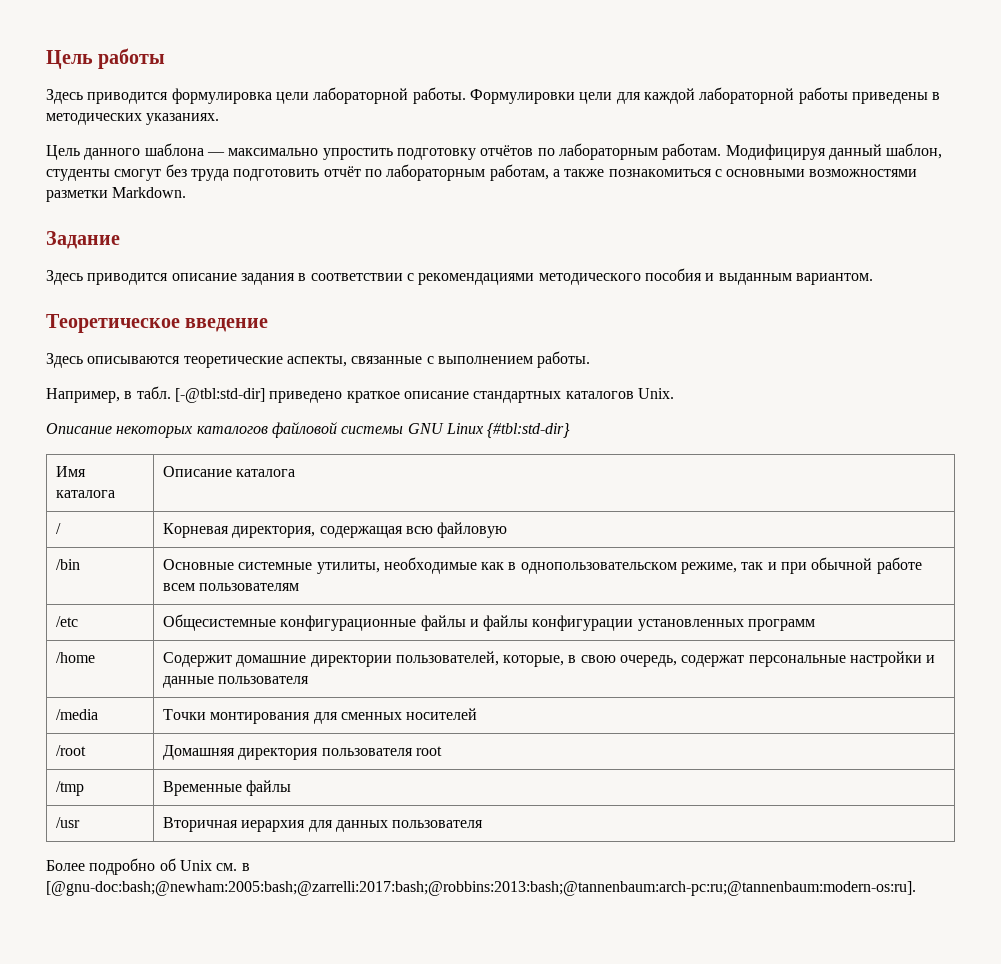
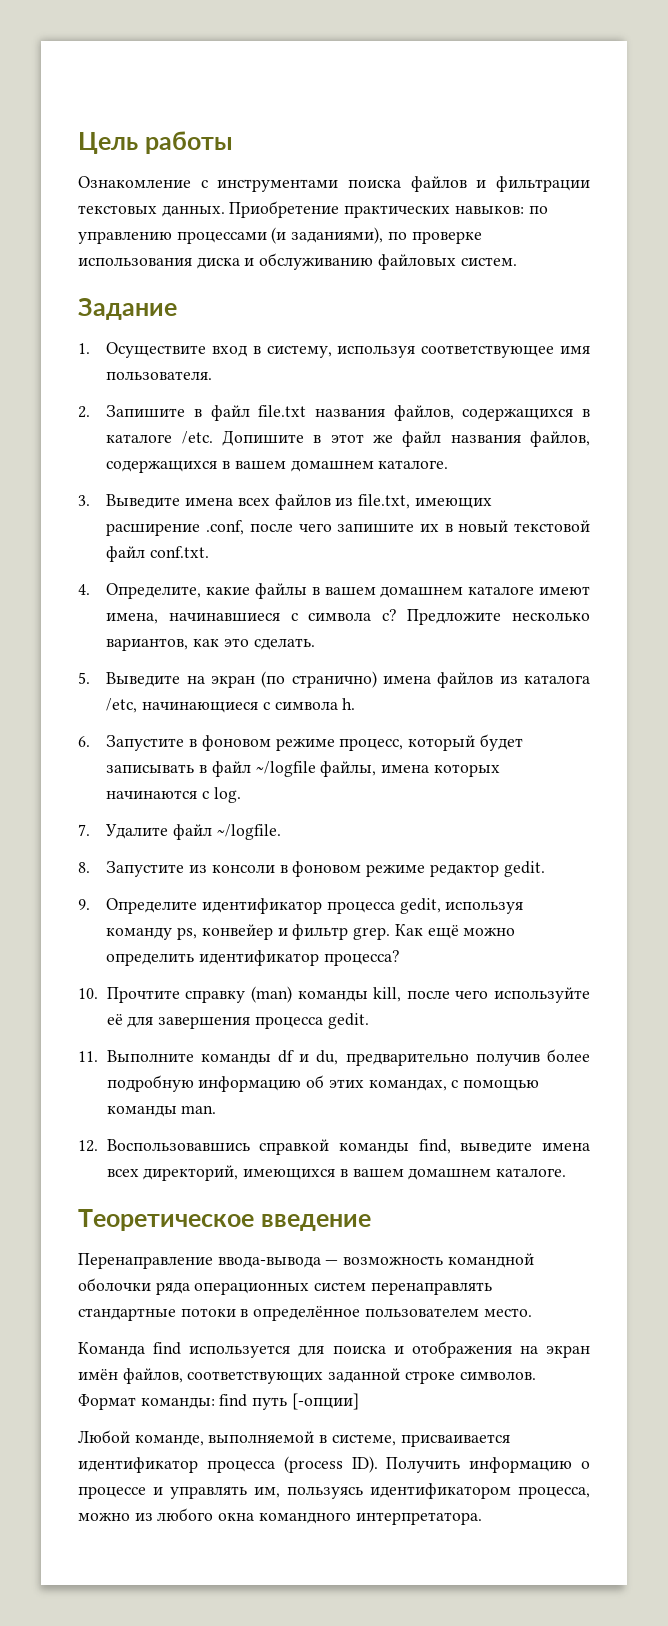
[46,87,941,104] [46,113,220,125] [46,143,943,160] [46,164,918,181] [46,187,187,202] [46,231,120,249] [46,268,873,285] [46,314,269,333] [46,351,591,368] [46,386,674,403] [46,422,571,438] [55,466,86,477] [55,490,115,498] [162,466,296,477] [55,523,61,534] [162,522,508,538] [55,559,80,570] [162,557,922,574] [162,583,300,591] [55,616,78,627] [162,614,816,631] [55,652,95,663] [162,651,936,667] [162,676,310,688] [55,709,98,720] [162,708,478,724] [55,745,86,756] [162,745,442,760] [55,781,84,796] [162,780,292,796] [55,817,80,828] [162,817,484,832] [46,858,250,875] [46,881,916,896] Здесь приводится формулировка цели лабораторной работы. Формулировки цели для каждой лабораторной работы приведены в методических указаниях. // Цель данного шаблона — максимально упростить подготовку отчётов по лабораторным работам. Модифицируя данный шаблон, студенты смогут без труда подготовить отчёт по лабораторным работам, а также познакомиться с основными возможностями разметки Markdown. // Задание // Здесь приводится описание задания в соответствии с рекомендациями методического пособия и выданным вариантом. // Теоретическое введение // Здесь описываются теоретические аспекты, связанные с выполнением работы. // Например, в табл. [-@tbl:std-dir] приведено краткое описание стандартных каталогов Unix. // Описание некоторых каталогов файловой системы GNU Linux {#tbl:std-dir} // Имя каталога | Описание каталога // / | Корневая директория, содержащая всю файловую // /bin | Основные системные утилиты, необходимые как в однопользовательском режиме, так и при обычной работе всем пользователям // /etc | Общесистемные конфигурационные файлы и файлы конфигурации установленных программ // /home | Содержит домашние директории пользователей, которые, в свою очередь, содержат персональные настройки и данные пользователя // /media | Точки монтирования для сменных носителей // /root | Домашняя директория пользователя root // /tmp | Временные файлы // /usr | Вторичная иерархия для данных пользователя // Более подробно об Unix см. в [@gnu-doc:bash;@newham:2005:bash;@zarrelli:2017:bash;@robbins:2013:bash;@tannenbaum:arch-pc:ru;@tannenbaum:modern-os:ru]. -> [78,176,590,192] [78,201,548,218] [78,227,482,244] [78,253,517,270] [78,298,177,320] [78,342,590,358] [106,371,213,380] [78,405,590,421] [106,430,590,447] [106,460,449,473] [78,494,492,510] [106,520,590,536] [106,546,210,562] [78,583,590,599] [106,609,590,625] [106,638,315,651] [78,671,590,688] [106,698,356,713] [78,734,523,751] [106,761,500,777] [106,787,241,803] [78,824,281,840] [78,861,545,877] [78,898,524,914] [106,924,516,940] [106,950,400,966] [78,986,590,1003] [106,1013,369,1029] [78,1049,591,1066] [106,1075,540,1092] [106,1105,217,1117] [78,1139,590,1155] [106,1165,567,1181] [78,1209,371,1231] [78,1253,534,1269] [78,1278,492,1295] [78,1306,532,1321] [78,1341,590,1358] [78,1368,536,1384] [78,1393,359,1410] [78,1430,510,1447] [78,1456,590,1473] [78,1483,590,1499] [78,1508,482,1525] Ознакомление с инструментами поиска файлов и фильтрации текстовых данных. Приобретение практических навыков: по управлению процессами (и заданиями), по проверке использования диска и обслуживанию файловых систем. // Задание // 1. Осуществите вход в систему, используя соответствующее имя пользователя. // 2. Запишите в файл file.txt названия файлов, содержащихся в каталоге /etc. Допишите в этот же файл названия файлов, содержащихся в вашем домашнем каталоге. // 3. Выведите имена всех файлов из file.txt, имеющих расширение .conf, после чего запишите их в новый текстовой файл conf.txt. // 4. Определите, какие файлы в вашем домашнем каталоге имеют имена, начинавшиеся с символа c? Предложите несколько вариантов, как это сделать. // 5. Выведите на экран (по странично) имена файлов из каталога /etc, начинающиеся с символа h. // 6. Запустите в фоновом режиме процесс, который будет записывать в файл ~/logfile файлы, имена которых начинаются с log. // 7. Удалите файл ~/logfile. // 8. Запустите из консоли в фоновом режиме редактор gedit. // 9. Определите идентификатор процесса gedit, используя команду ps, конвейер и фильтр grep. Как ещё можно определить идентификатор процесса? // 10. Прочтите справку (man) команды kill, после чего используйте её для завершения процесса gedit. // 11. Выполните команды df и du, предварительно получив более подробную информацию об этих командах, с помощью команды man. // 12. Воспользовавшись справкой команды find, выведите имена всех директорий, имеющихся в вашем домашнем каталоге. // Теоретическое введение // Перенаправление ввода-вывода — возможность командной оболочки ряда операционных систем перенаправлять стандартные потоки в определённое пользователем место. // Команда find используется для поиска и отображения на экран имён файлов, соответствующих заданной строке символов. Формат команды: find путь [-опции] // Любой команде, выполняемой в системе, присваивается идентификатор процесса (process ID). Получить информацию о процессе и управлять им, пользуясь идентификатором процесса, можно из любого окна командного интерпретатора.

